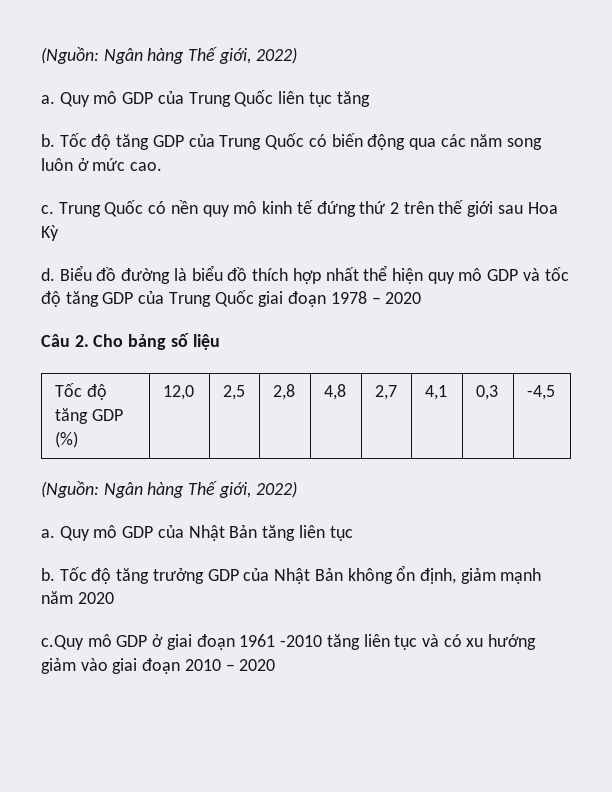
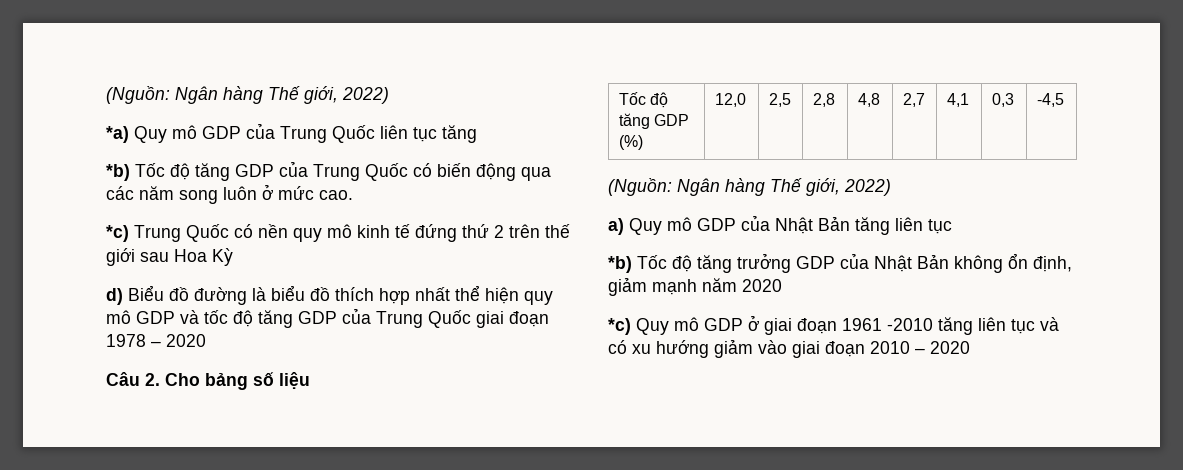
[41,47,297,64] [41,95,55,104] (Nguồn: Ngân hàng Thế giới, 2022) // a. -> [106,86,389,104] [106,126,129,143] (Nguồn: Ngân hàng Thế giới, 2022) // *a)
[41,134,55,147] b. -> [106,164,130,181] *b)
[41,205,54,214] c. -> [106,225,129,242] *c)
[41,268,55,281] d. -> [106,288,123,305] d)
[41,529,55,538] a. -> [608,218,624,235] a)
[41,568,55,581] b. -> [608,256,632,273] *b)
[41,635,84,650] c.Quy -> [608,318,669,335] *c) Quy

